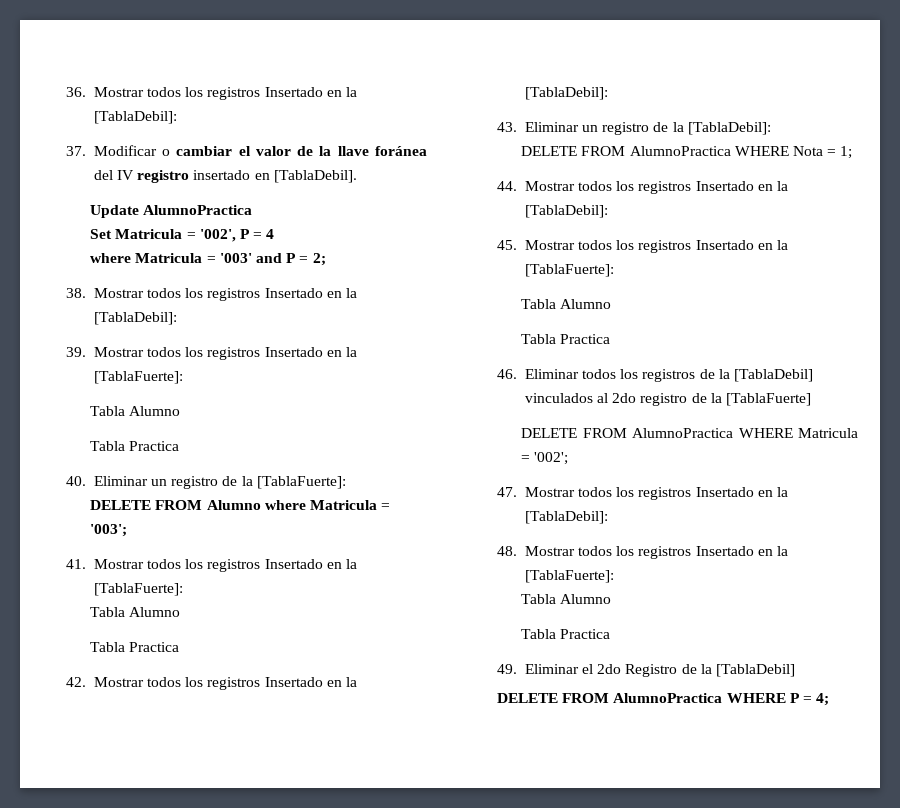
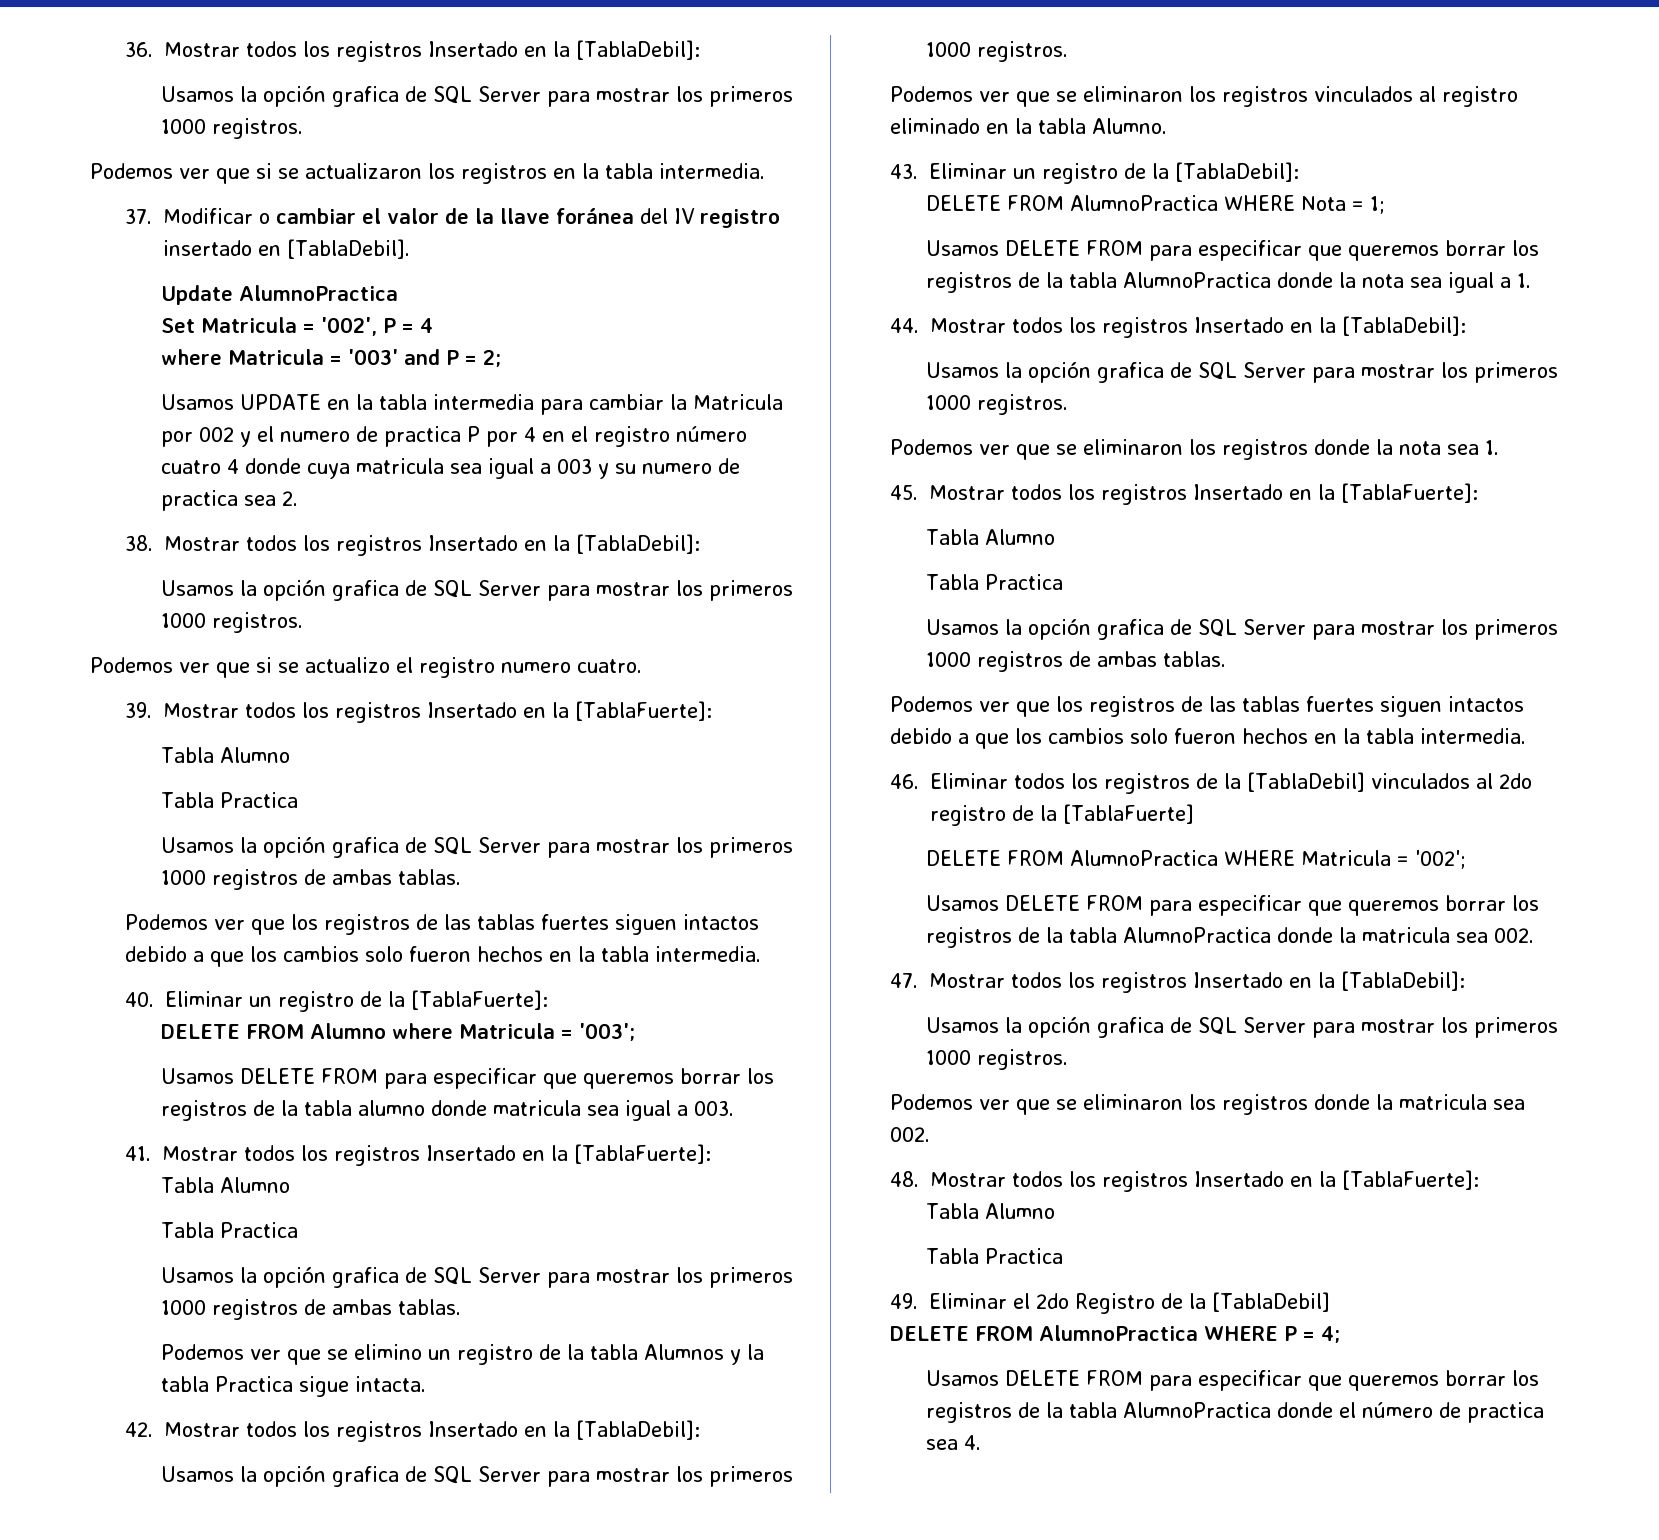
(177, 117) none -> [160,86,793,107] [160,118,303,139] [90,163,765,184] // Usamos la opción grafica de SQL Server para mostrar los primeros 1000 registros. // Podemos ver que si se actualizaron los registros en la tabla intermedia.
(326, 259) none -> [160,394,783,415] [160,426,747,447] [160,458,740,479] [160,490,298,511] // Usamos UPDATE en la tabla intermedia para cambiar la Matricula por 002 y el numero de practica P por 4 en el registro número cuatro 4 donde cuya matricula sea igual a 003 y su numero de practica sea 2.
(177, 318) none -> [160,580,793,601] [160,612,303,633] [90,657,642,678] // Usamos la opción grafica de SQL Server para mostrar los primeros 1000 registros. // Podemos ver que si se actualizo el registro numero cuatro.
(180, 446) none -> [160,837,793,858] [160,869,461,890] [125,914,760,935] [125,946,762,967] // Usamos la opción grafica de SQL Server para mostrar los primeros 1000 registros de ambas tablas. // Podemos ver que los registros de las tablas fuertes siguen intactos debido a que los cambios solo fueron hechos en la tabla intermedia.
(128, 530) none -> [160,1068,774,1089] [160,1100,734,1121] // Usamos DELETE FROM para especificar que queremos borrar los registros de la tabla alumno donde matricula sea igual a 003.
(180, 647) none -> [160,1267,793,1288] [160,1299,461,1320] [160,1344,764,1365] [160,1376,426,1397] // Usamos la opción grafica de SQL Server para mostrar los primeros 1000 registros de ambas tablas. // Podemos ver que se elimino un registro de la tabla Alumnos y la tabla Practica sigue intacta.
(608, 93) none -> [160,1466,793,1487] [925,41,1068,62] [890,86,1519,107] [890,118,1168,134] // Usamos la opción grafica de SQL Server para mostrar los primeros 1000 registros. // Podemos ver que se eliminaron los registros vinculados al registro eliminado en la tabla Alumno.
(853, 152) none -> [925,240,1539,261] [925,272,1531,293] // Usamos DELETE FROM para especificar que queremos borrar los registros de la tabla AlumnoPractica donde la nota sea igual a 1.
(608, 211) none -> [925,362,1558,383] [925,394,1068,415] [890,439,1500,460] // Usamos la opción grafica de SQL Server para mostrar los primeros 1000 registros. // Podemos ver que se eliminaron los registros donde la nota sea 1.
(611, 339) none -> [925,619,1558,640] [925,651,1226,672] [890,696,1525,717] [890,728,1527,749] // Usamos la opción grafica de SQL Server para mostrar los primeros 1000 registros de ambas tablas. // Podemos ver que los registros de las tablas fuertes siguen intactos debido a que los cambios solo fueron hechos en la tabla intermedia.
(569, 458) none -> [925,895,1539,916] [925,927,1534,948] // Usamos DELETE FROM para especificar que queremos borrar los registros de la tabla AlumnoPractica donde la matricula sea 002.
(608, 517) none -> [925,1017,1558,1038] [925,1049,1068,1070] [890,1094,1526,1115] [890,1127,931,1142] // Usamos la opción grafica de SQL Server para mostrar los primeros 1000 registros. // Podemos ver que se eliminaron los registros donde la matricula sea 002.
(830, 699) none -> [925,1370,1539,1391] [925,1402,1544,1423] [925,1435,981,1450] // Usamos DELETE FROM para especificar que queremos borrar los registros de la tabla AlumnoPractica donde el número de practica sea 4.

